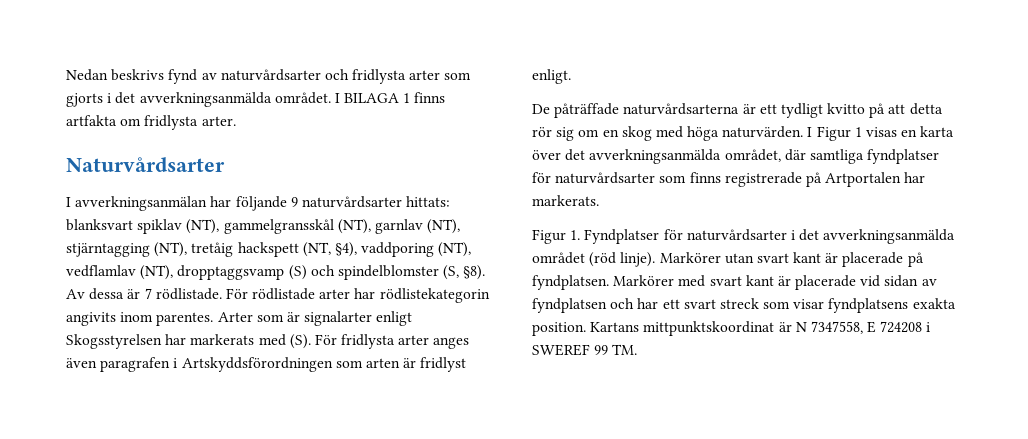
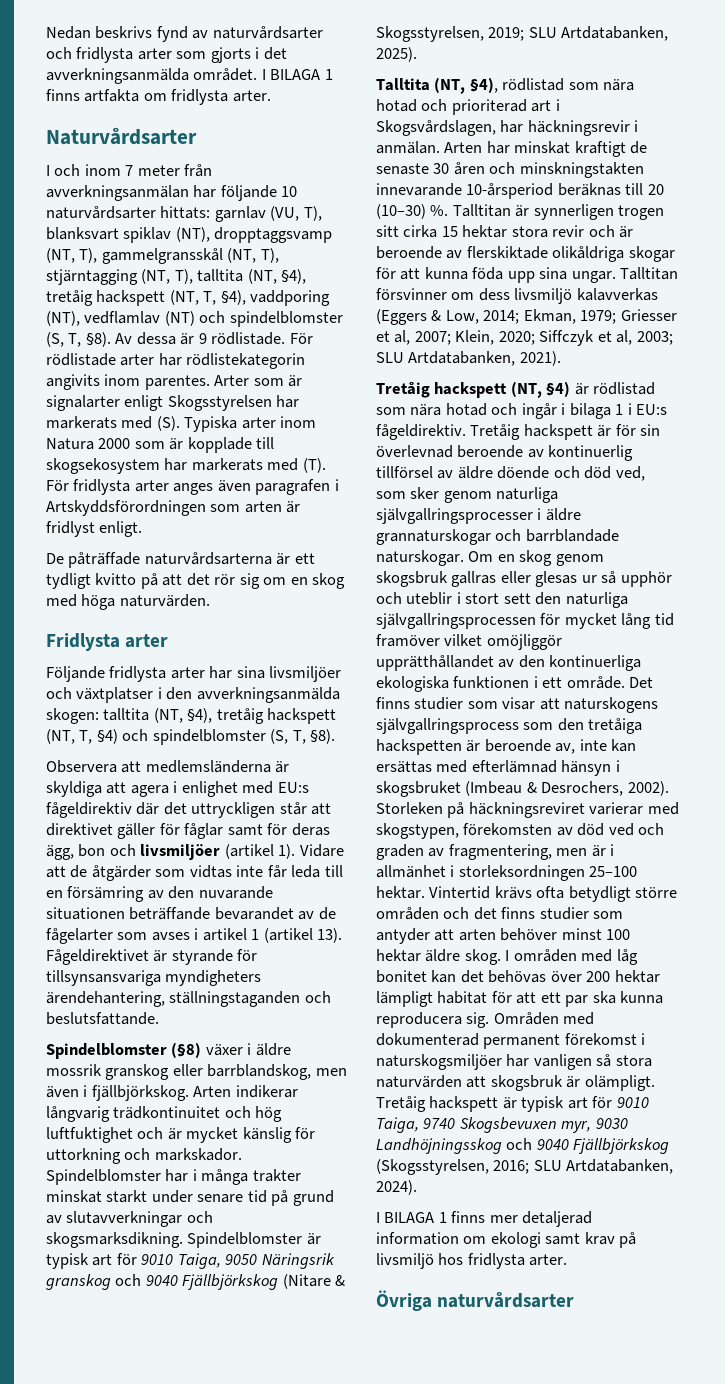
(71, 202) none -> [54,164,213,177] och inom 7 meter från
[290,197,298,207] 9 -> [281,186,298,197] 10
[66,219,461,234] [66,242,331,257] blanksvart spiklav (NT), gammelgransskål (NT), garnlav (NT), stjärntagging (NT), tretåig hackspett (NT, -> [214,206,322,222] [46,227,333,243] [46,248,279,264] [46,269,307,285] [46,290,217,306] garnlav (VU, T), blanksvart spiklav (NT), dropptaggsvamp (NT, T), gammelgransskål (NT, T), stjärntagging (NT, T), talltita (NT, §4), tretåig hackspett (NT, T,
[140,265,460,280] (NT), dropptaggsvamp (S) och spindelblomster (S, -> [164,311,343,327] [46,332,82,347] (NT) och spindelblomster (S, T,
[144,288,152,299] 7 -> [198,333,207,344] 9
(311, 341) none -> [184,416,317,432] [46,437,275,453] [46,458,326,474] Typiska arter inom Natura 2000 som är kopplade till skogsekosystem har markerats med (T).
[909,103,943,115] detta -> [186,573,210,586] det
[807,126,955,141] [532,149,940,164] [532,172,926,187] [532,195,599,206] [532,229,956,244] [532,252,924,267] [532,275,937,290] [532,298,956,313] [532,321,931,336] [532,344,638,356] I Figur 1 visas en karta över det avverkningsanmälda området, där samtliga fyndplatser för naturvårdsarter som finns registrerade på Artportalen har markerats. // Figur 1. Fyndplatser för naturvårdsarter i det avverkningsanmälda området (röd linje). Markörer utan svart kant är placerade på fyndplatsen. Markörer med svart kant är placerade vid sidan av fyndplatsen och har ett svart streck som visar fyndplatsens exakta position. Kartans mittpunktskoordinat är N 7347558, E 724208 i SWEREF 99 TM. -> [46,633,169,651] [46,666,342,682] [46,687,340,703] [46,708,337,724] [46,729,336,745] [46,760,290,773] [46,781,309,797] [46,802,332,818] [46,823,330,839] [46,844,344,860] [46,865,343,881] [46,886,273,902] [46,907,336,920] [46,928,343,944] [46,949,258,965] [46,970,262,986] [46,991,331,1007] [46,1012,159,1025] [46,1042,291,1059] [46,1064,347,1080] [46,1085,298,1101] [46,1106,283,1122] [46,1127,316,1143] [46,1148,242,1164] [46,1169,301,1185] [46,1190,334,1206] [46,1211,213,1227] [46,1232,321,1248] [46,1253,335,1269] [46,1274,346,1290] [376,26,669,42] [376,47,417,62] [376,77,635,94] [376,99,560,115] [376,120,639,136] [376,141,648,157] [376,162,644,178] [376,183,664,199] [376,204,665,220] [376,225,634,238] [376,246,675,262] [376,267,679,283] [376,288,658,304] [376,309,677,325] [376,330,673,346] [376,351,561,366] [376,381,656,398] [376,403,668,419] [376,424,661,440] [376,445,634,461] [376,466,645,481] [376,487,559,503] [376,508,581,524] [376,529,619,545] [376,550,604,566] [376,571,672,587] [376,592,628,608] [376,613,674,629] [376,634,562,650] [376,655,642,671] [376,676,654,692] [376,697,659,713] [376,718,643,734] [376,739,637,755] [376,760,620,776] [376,781,669,797] [376,802,679,818] [376,823,665,839] [376,844,615,860] [376,865,638,881] [376,886,678,902] [376,907,624,920] [376,928,631,944] [376,949,638,965] [376,970,660,983] [376,991,664,1007] [376,1012,595,1028] [376,1033,646,1049] [376,1054,652,1070] [376,1075,655,1091] [376,1096,649,1112] [376,1117,628,1133] [376,1138,670,1154] [376,1159,674,1175] [376,1180,417,1195] [376,1211,593,1227] [376,1232,637,1248] [376,1253,568,1269] [376,1290,575,1311] // Fridlysta arter // Följande fridlysta arter har sina livsmiljöer och växtplatser i den avverkningsanmälda skogen: talltita (NT, §4), tretåig hackspett (NT, T, §4) och spindelblomster (S, T, §8). // Observera att medlemsländerna är skyldiga att agera i enlighet med EU:s fågeldirektiv där det uttryckligen står att direktivet gäller för fåglar samt för deras ägg, bon och livsmiljöer (artikel 1). Vidare att de åtgärder som vidtas inte får leda till en försämring av den nuvarande situationen beträffande bevarandet av de fågelarter som avses i artikel 1 (artikel 13). Fågeldirektivet är styrande för tillsynsansvariga myndigheters ärendehantering, ställningstaganden och beslutsfattande. // Spindelblomster (§8) växer i äldre mossrik granskog eller barrblandskog, men även i fjällbjörkskog. Arten indikerar långvarig trädkontinuitet och hög luftfuktighet och är mycket känslig för uttorkning och markskador. Spindelblomster har i många trakter minskat starkt under senare tid på grund av slutavverkningar och skogsmarksdikning. Spindelblomster är typisk art för 9010 Taiga, 9050 Näringsrik granskog och 9040 Fjällbjörkskog (Nitare & Skogsstyrelsen, 2019; SLU Artdatabanken, 2025). // Talltita (NT, §4), rödlistad som nära hotad och prioriterad art i Skogsvårdslagen, har häckningsrevir i anmälan. Arten har minskat kraftigt de senaste 30 åren och minskningstakten innevarande 10-årsperiod beräknas till 20 (10–30) %. Talltitan är synnerligen trogen sitt cirka 15 hektar stora revir och är beroende av flerskiktade olikåldriga skogar för att kunna föda upp sina ungar. Talltitan försvinner om dess livsmiljö kalavverkas (Eggers & Low, 2014; Ekman, 1979; Griesser et al, 2007; Klein, 2020; Siffczyk et al, 2003; SLU Artdatabanken, 2021). // Tretåig hackspett (NT, §4) är rödlistad som nära hotad och ingår i bilaga 1 i EU:s fågeldirektiv. Tretåig hackspett är för sin överlevnad beroende av kontinuerlig tillförsel av äldre döende och död ved, som sker genom naturliga självgallringsprocesser i äldre grannaturskogar och barrblandade naturskogar. Om en skog genom skogsbruk gallras eller glesas ur så upphör och uteblir i stort sett den naturliga självgallringsprocessen för mycket lång tid framöver vilket omöjliggör upprätthållandet av den kontinuerliga ekologiska funktionen i ett område. Det finns studier som visar att naturskogens självgallringsprocess som den tretåiga hackspetten är beroende av, inte kan ersättas med efterlämnad hänsyn i skogsbruket (Imbeau & Desrochers, 2002). Storleken på häckningsreviret varierar med skogstypen, förekomsten av död ved och graden av fragmentering, men är i allmänhet i storleksordningen 25–100 hektar. Vintertid krävs ofta betydligt större områden och det finns studier som antyder att arten behöver minst 100 hektar äldre skog. I områden med låg bonitet kan det behövas över 200 hektar lämpligt habitat för att ett par ska kunna reproducera sig. Områden med dokumenterad permanent förekomst i naturskogsmiljöer har vanligen så stora naturvärden att skogsbruk är olämpligt. Tretåig hackspett är typisk art för 9010 Taiga, 9740 Skogsbevuxen myr, 9030 Landhöjningsskog och 9040 Fjällbjörkskog (Skogsstyrelsen, 2016; SLU Artdatabanken, 2024). // I BILAGA 1 finns mer detaljerad information om ekologi samt krav på livsmiljö hos fridlysta arter. // Övriga naturvårdsarter

